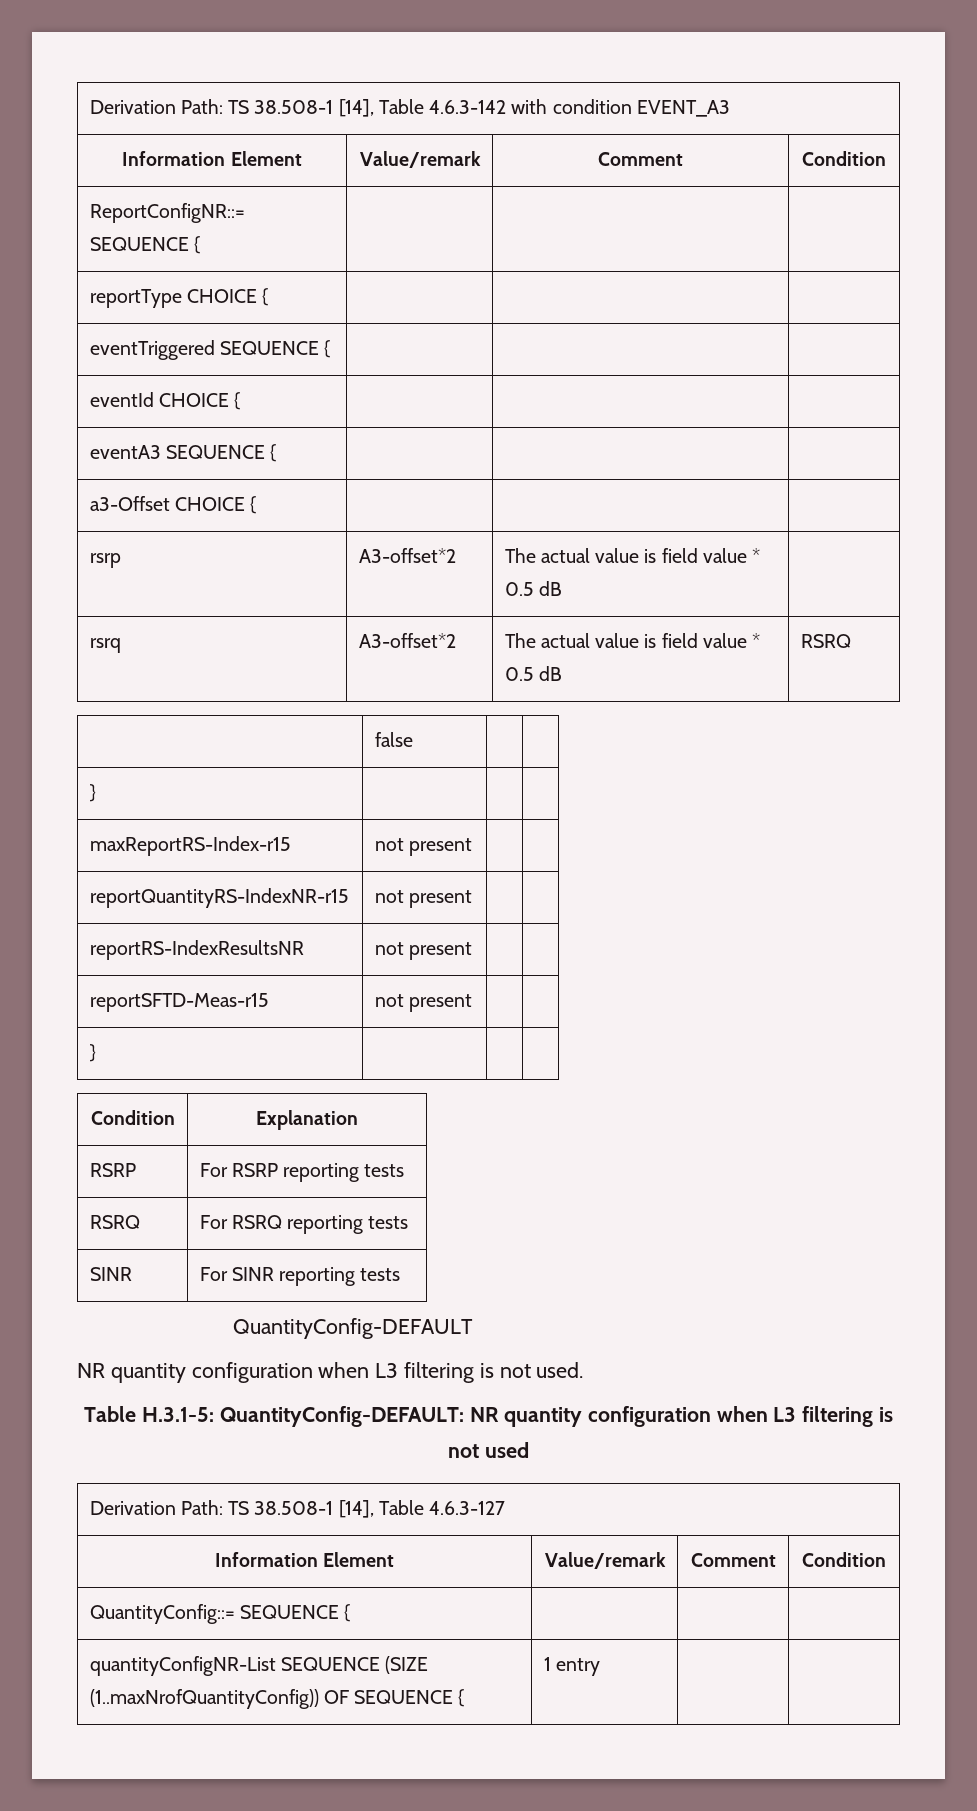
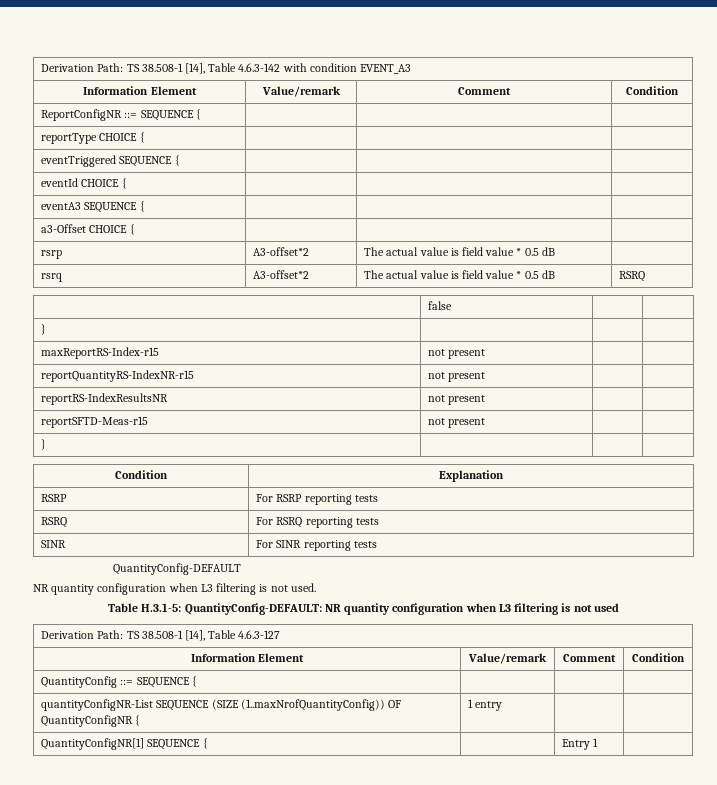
[89,203,245,223] ReportConfigNR::= -> [41,109,138,121] ReportConfigNR ::=
[89,1604,235,1624] QuantityConfig::= -> [41,676,134,688] QuantityConfig ::=
[354,1690,454,1704] SEQUENCE -> [41,715,134,727] QuantityConfigNR
(600, 1667) none -> [41,738,208,750] [562,738,599,750] // QuantityConfigNR[1] SEQUENCE { | | Entry 1 |

